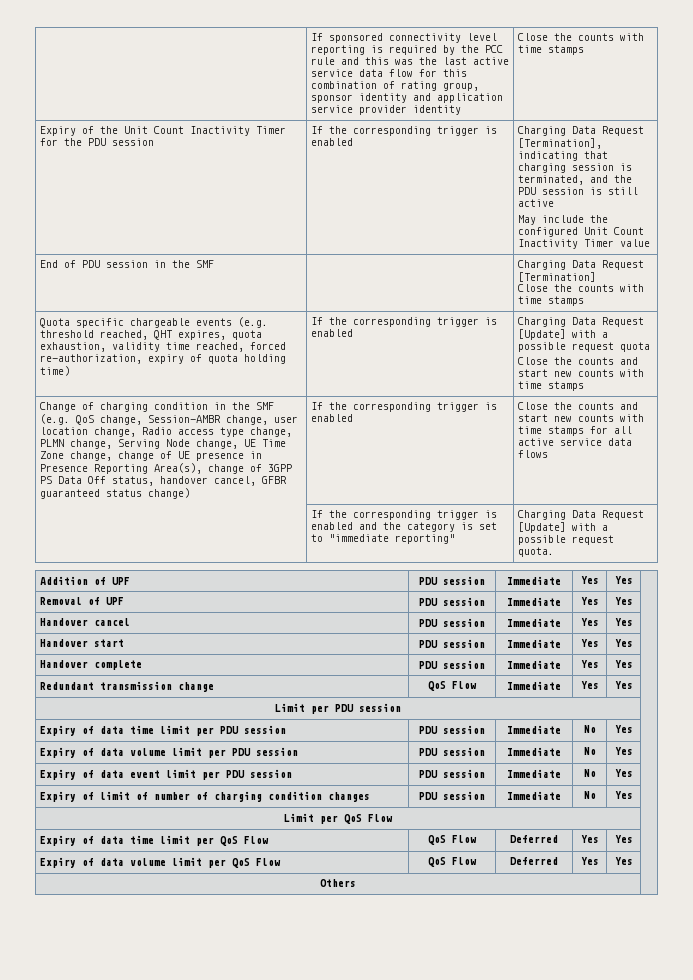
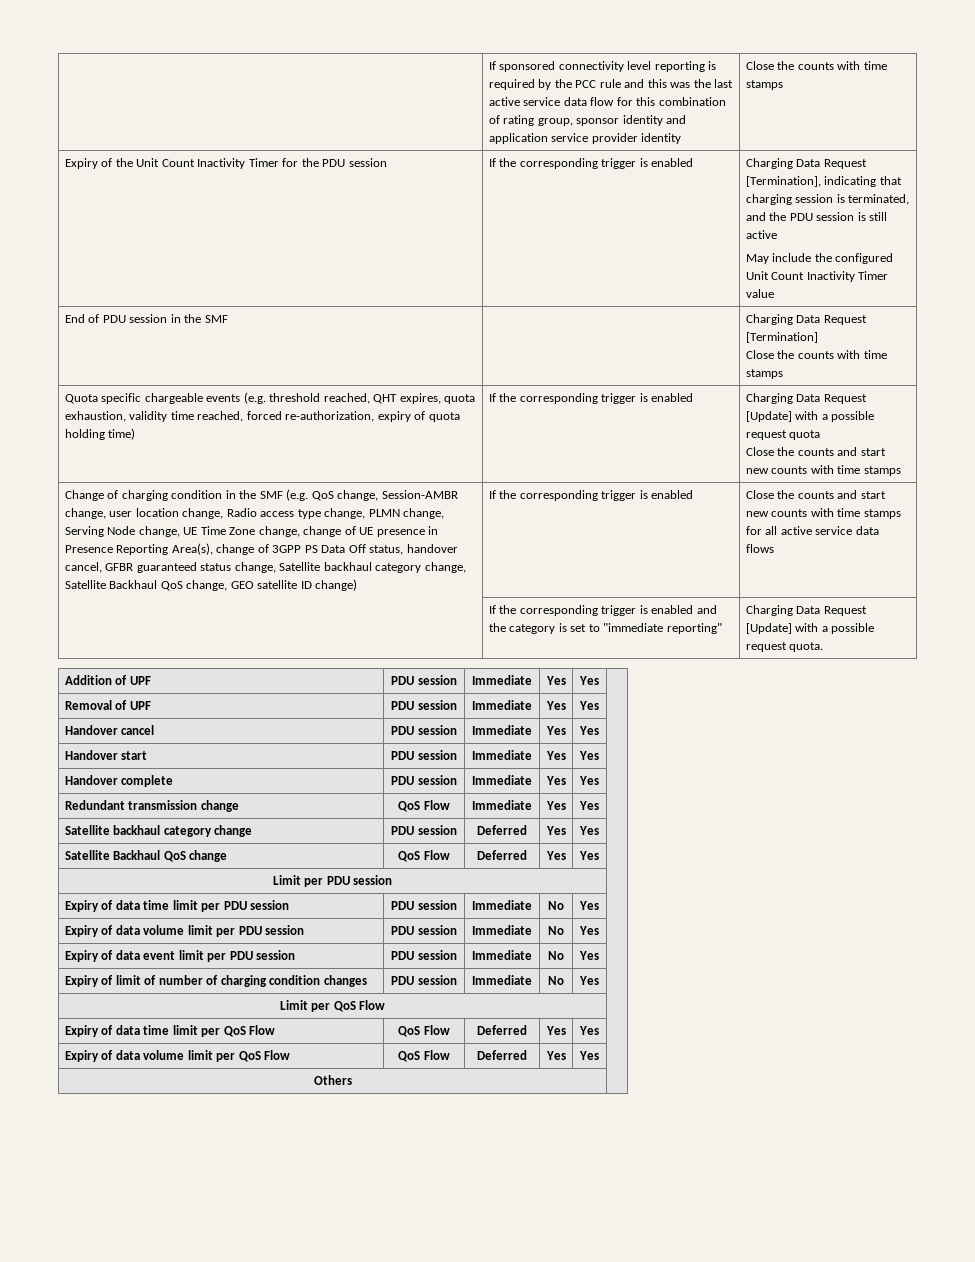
(142, 493) none -> [234,562,466,573] [64,580,312,591] change, Satellite backhaul category change, Satellite Backhaul QoS change, GEO satellite ID
(633, 685) none -> [64,825,253,837] [391,825,457,835] [477,825,527,835] [545,826,566,835] [579,826,599,835] [64,850,228,862] [398,850,450,862] [477,850,527,860] [545,851,566,860] [579,851,599,860] // Satellite backhaul category change | PDU session | Deferred | Yes | Yes | // Satellite Backhaul QoS change | QoS Flow | Deferred | Yes | Yes |

